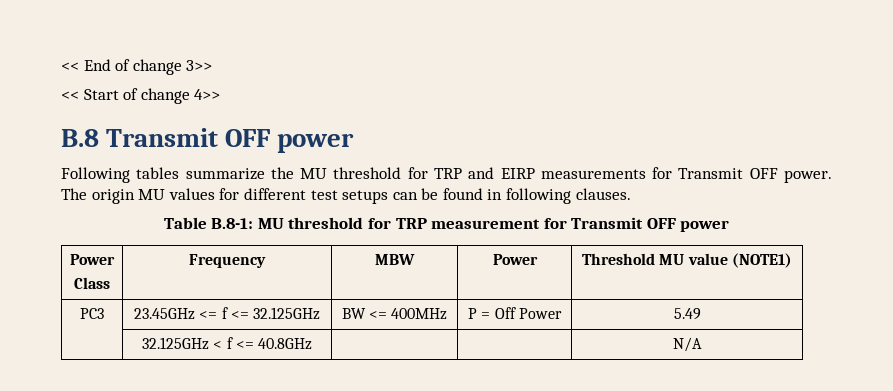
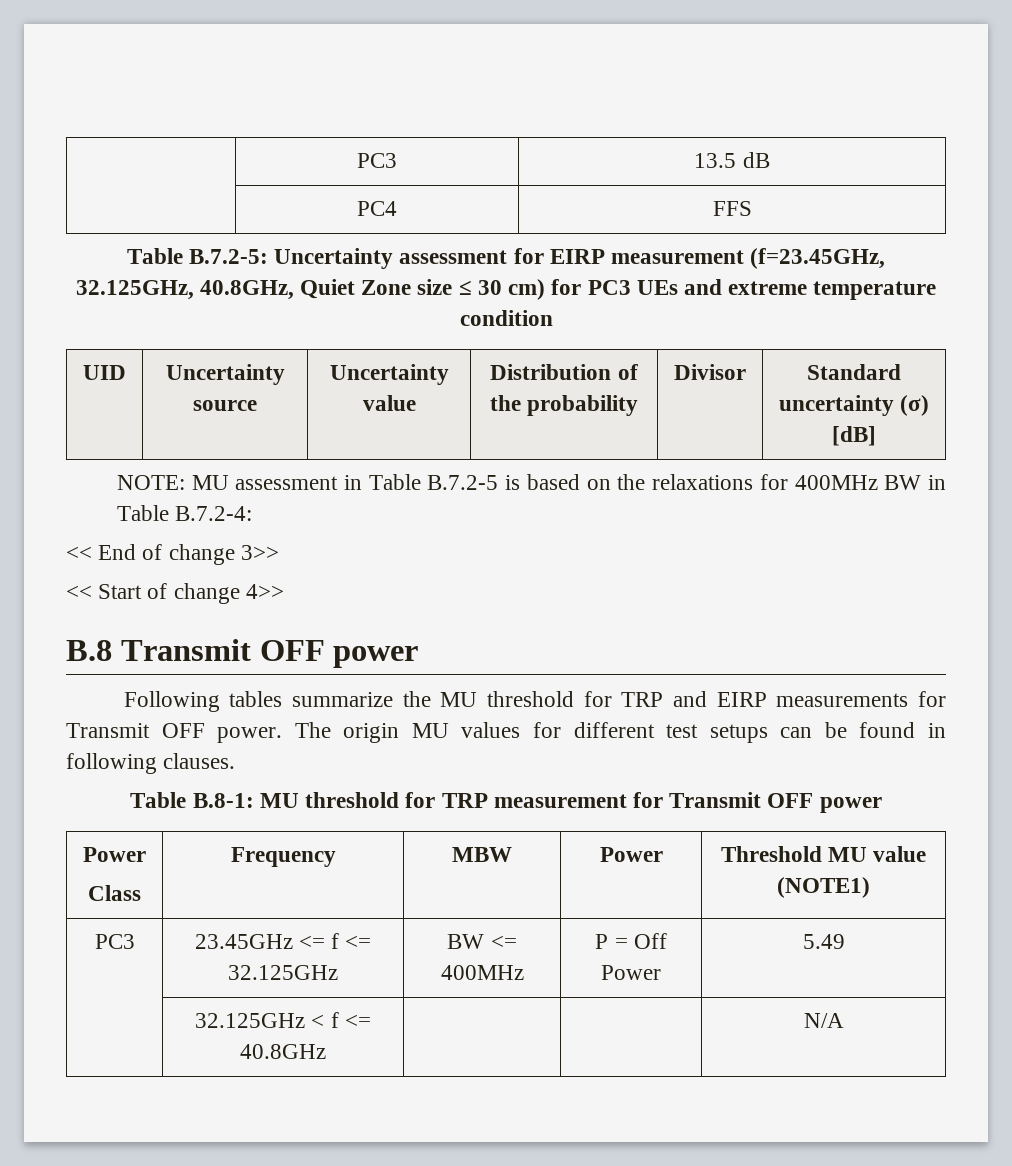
(61, 66) none -> [357,153,397,168] [694,152,770,168] [357,201,397,216] [712,201,752,216] [126,248,886,269] [75,279,937,300] [459,310,553,326] [83,365,126,380] [165,364,285,385] [193,400,257,411] [329,364,449,385] [362,395,416,411] [490,364,638,380] [489,395,639,416] [674,364,746,380] [807,364,901,380] [778,395,930,416] [832,426,876,446] [116,474,947,490] [116,505,252,521] | PC3 | 13.5 dB // | PC4 | FFS // Table B.7.2-5: Uncertainty assessment for EIRP measurement (f=23.45GHz, 32.125GHz, 40.8GHz, Quiet Zone size ≤ 30 cm) for PC3 UEs and extreme temperature condition // UID | Uncertainty source | Uncertainty value | Distribution of the probability | Divisor | Standard uncertainty (σ) [dB] // NOTE: MU assessment in Table B.7.2-5 is based on the relaxations for 400MHz BW in Table B.7.2-4: //

